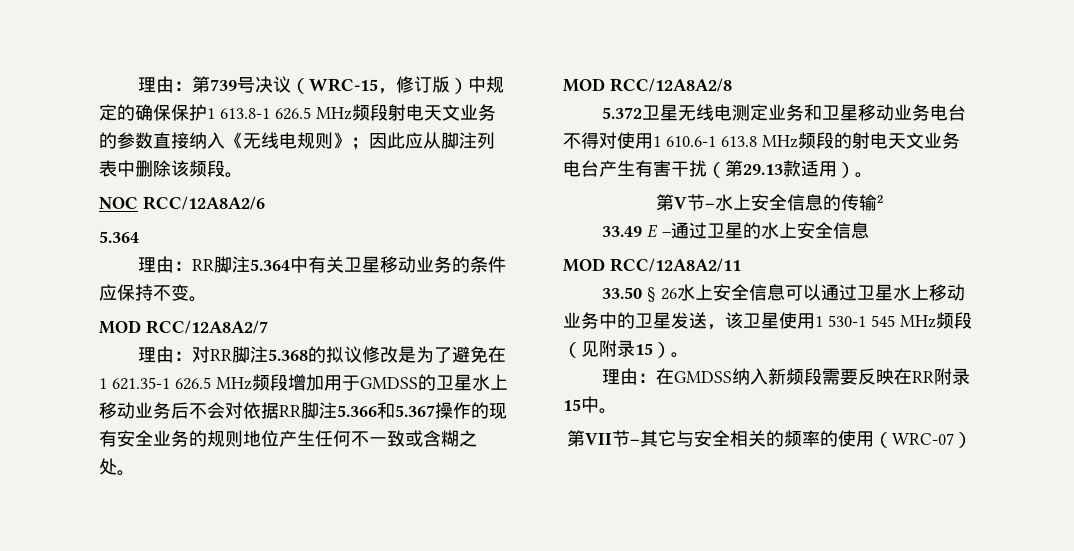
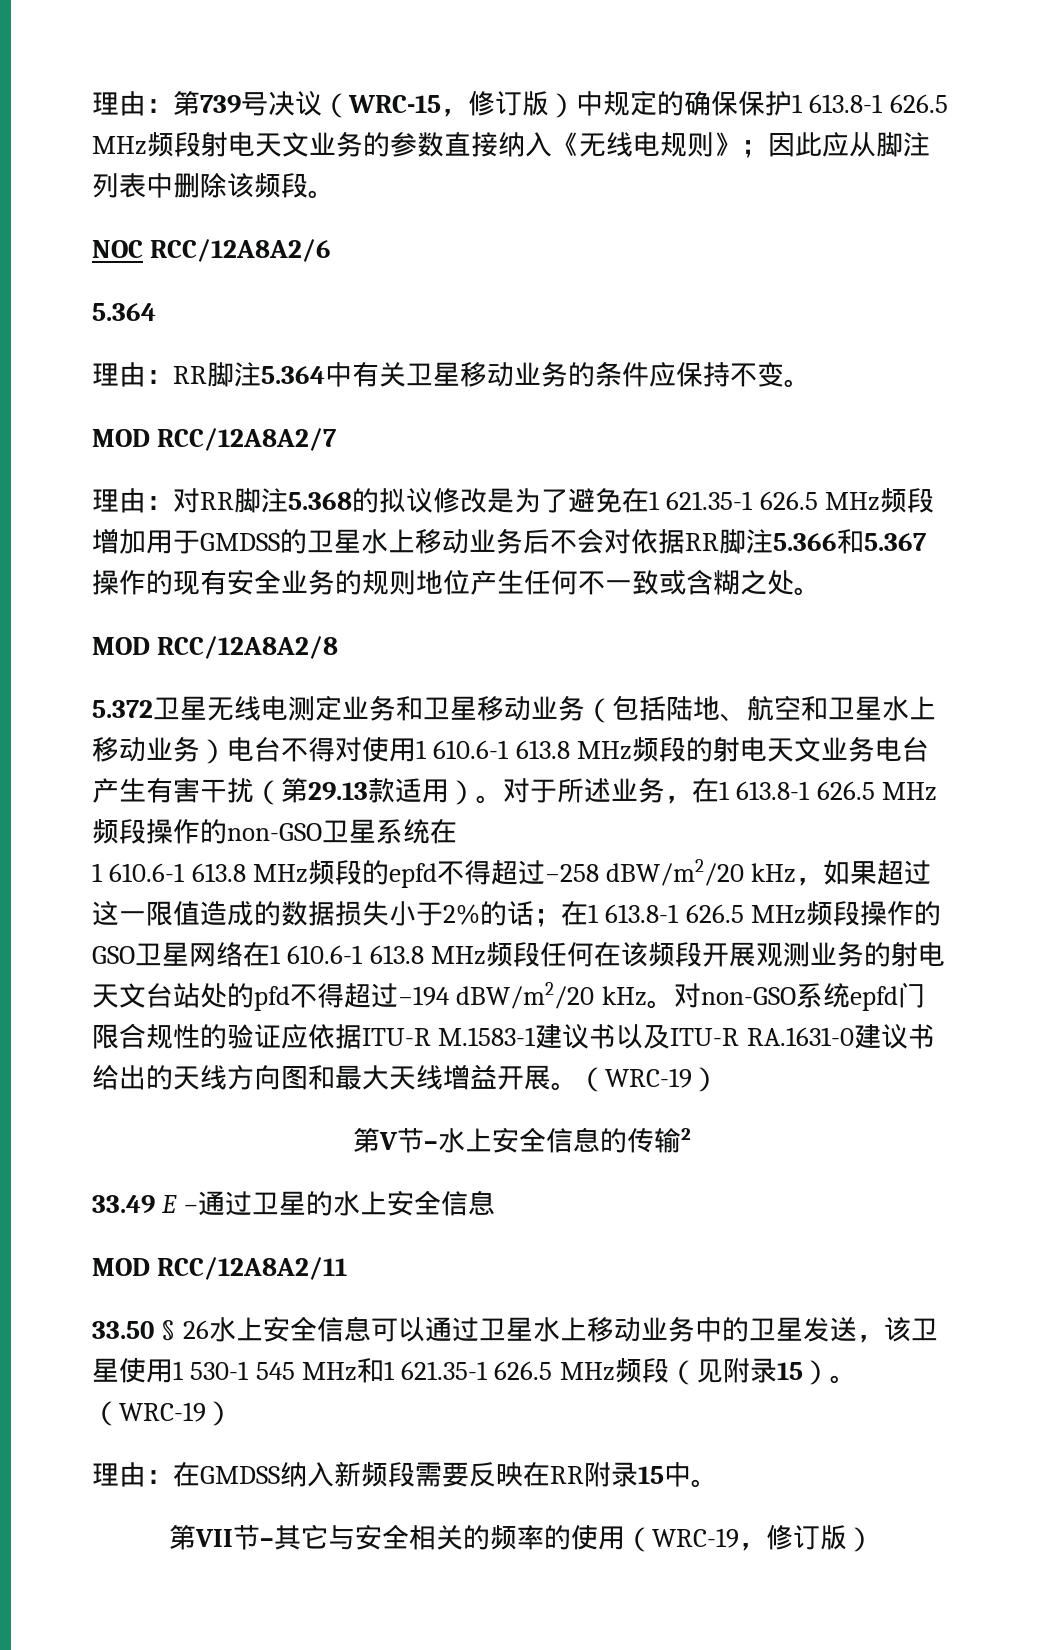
(931, 112) none -> [585,695,936,723] [92,736,227,764] （包括陆地、航空和卫星水上移动业务）
(873, 175) none -> [503,777,937,804] [92,819,457,844] [92,859,932,888] [92,901,941,927] [92,941,945,967] [92,982,925,1011] [92,1023,935,1049] [92,1064,719,1092] 对于所述业务，在1 613.8-1 626.5 MHz频段操作的non-GSO卫星系统在 // 1 610.6-1 613.8 MHz频段的epfd不得超过−258 dBW/m2/20 kHz，如果超过这一限值造成的数据损失小于2%的话；在1 613.8-1 626.5 MHz频段操作的GSO卫星网络在1 610.6-1 613.8 MHz频段任何在该频段开展观测业务的射电天文台站处的pfd不得超过−194 dBW/m2/20 kHz。对non-GSO系统epfd门限合规性的验证应依据ITU-R M.1583-1建议书以及ITU-R RA.1631-0建议书给出的天线方向图和最大天线增益开展。（WRC-19）
(936, 321) none -> [356,1358,615,1383] 和1 621.35-1 626.5 MHz
(689, 355) none -> [92,1401,233,1426] （WRC-19）
[891,433,954,445] WRC-07 -> [652,1524,847,1551] WRC-19，修订版

